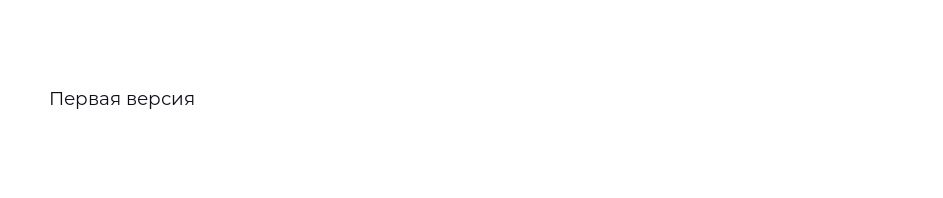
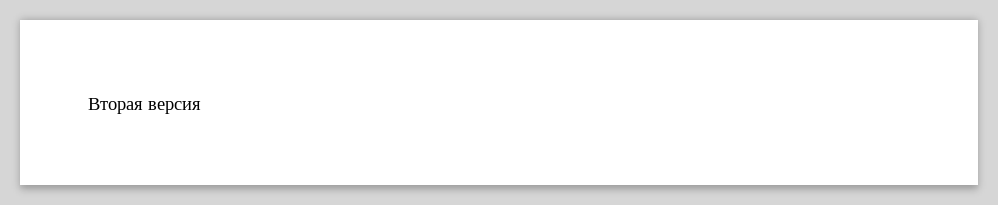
[49,92,121,109] Первая -> [88,98,143,114] Вторая

